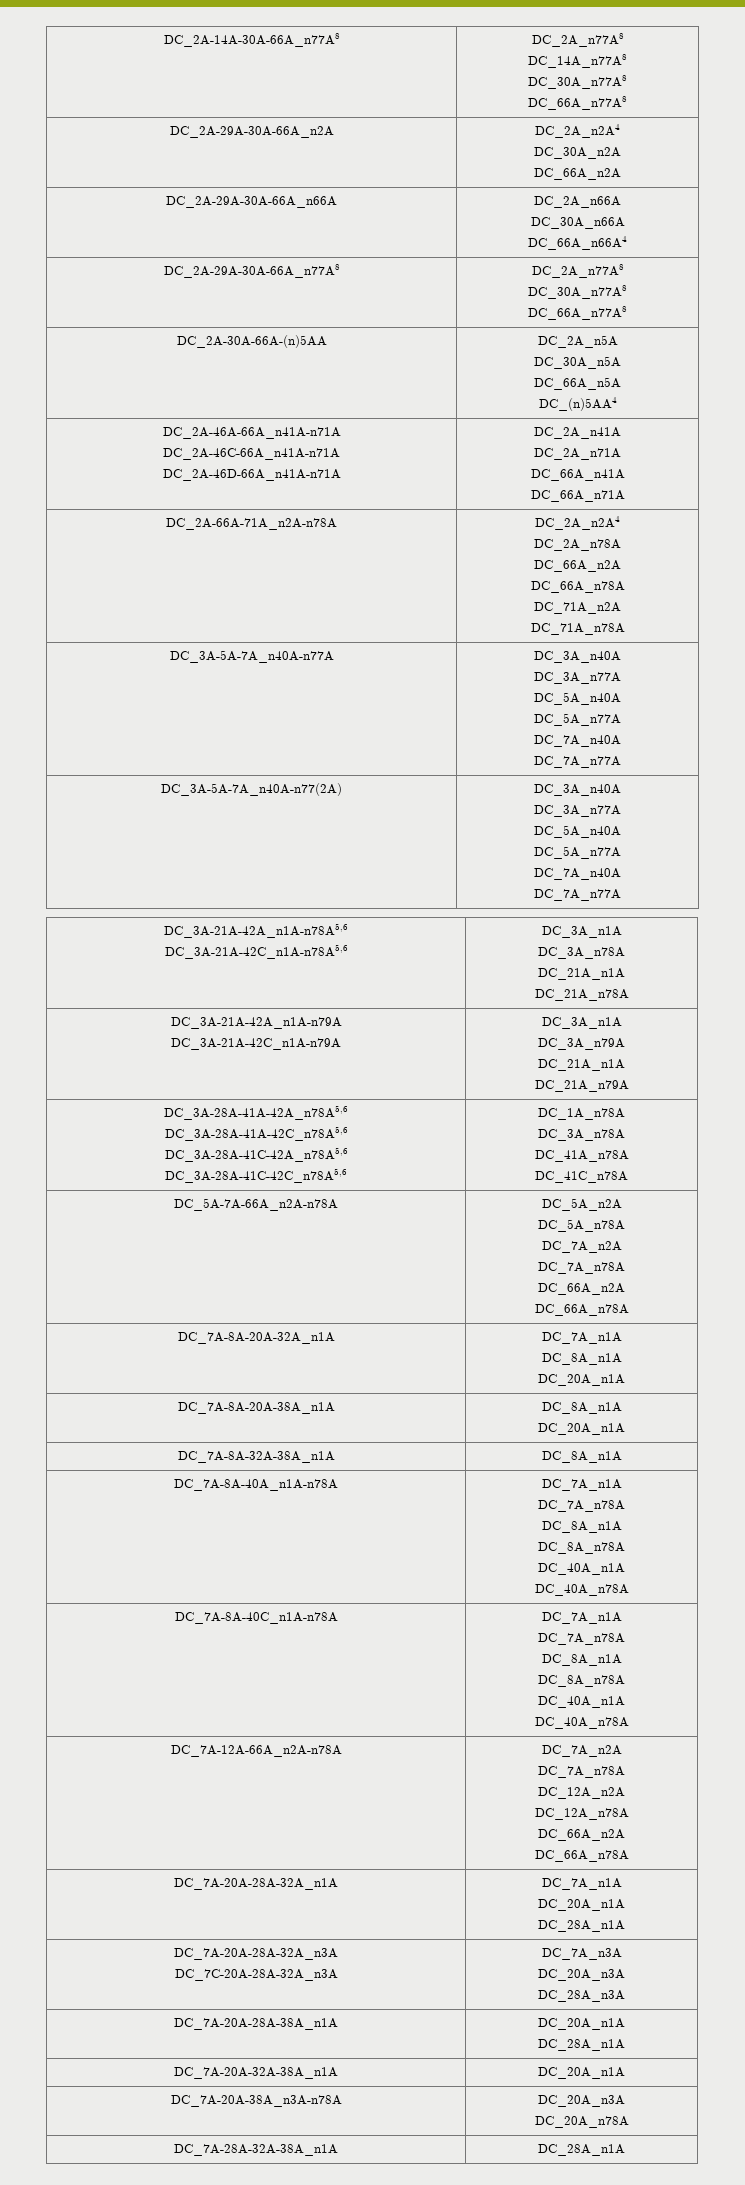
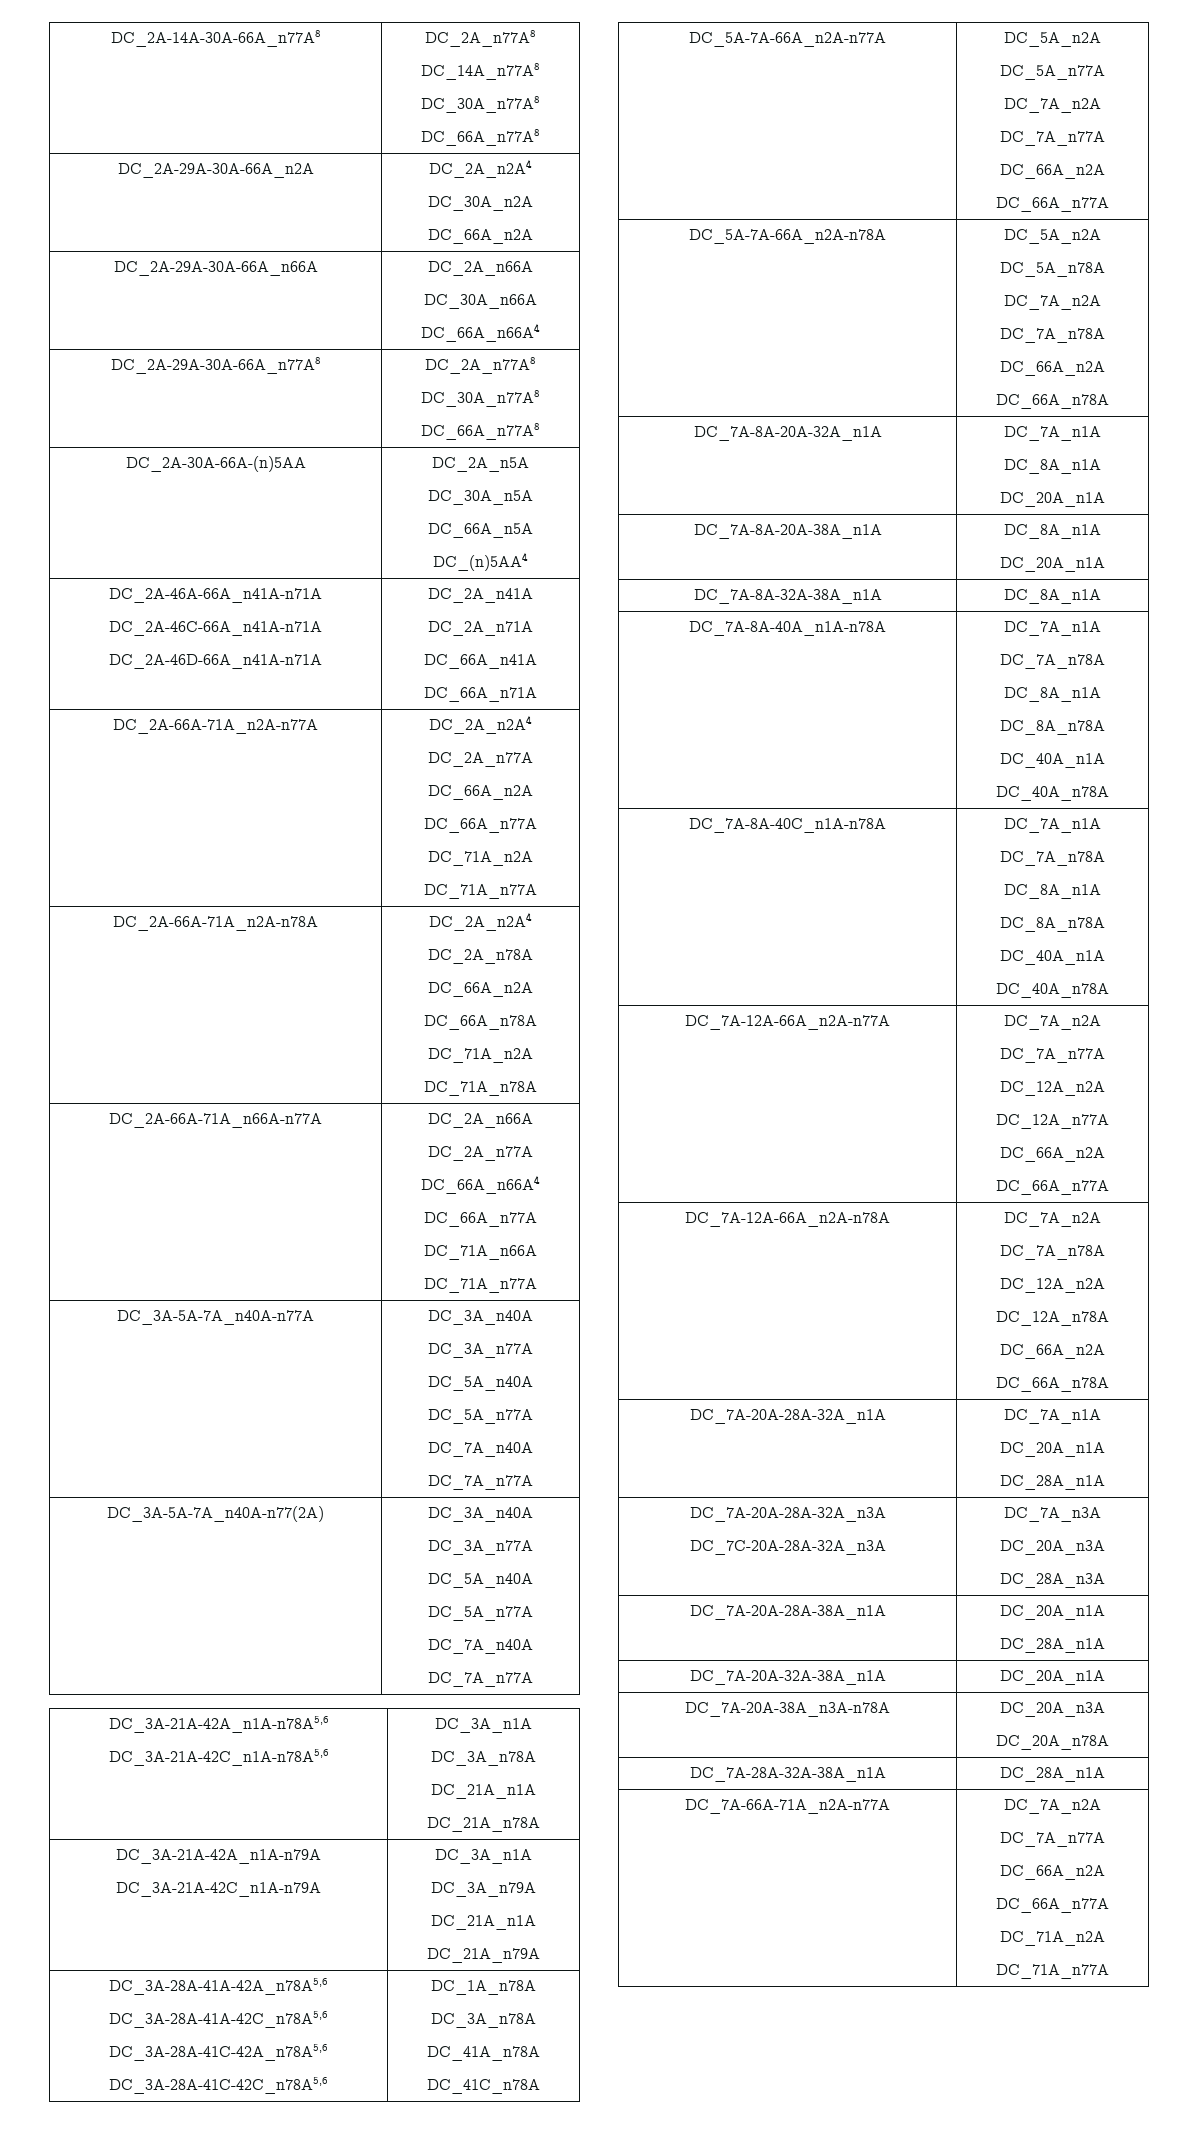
(625, 496) none -> [113,719,318,734] [429,715,532,734] [428,752,533,767] [428,785,533,800] [424,818,537,833] [428,851,533,866] [424,884,537,899] // DC_2A-66A-71A_n2A-n77A | DC_2A_n2A4 // DC_2A_n77A // DC_66A_n2A // DC_66A_n77A // DC_71A_n2A // DC_71A_n77A
(625, 629) none -> [109,1113,322,1128] [428,1113,533,1128] [428,1146,533,1161] [421,1175,540,1194] [424,1212,537,1227] [424,1245,537,1260] [424,1278,537,1293] // DC_2A-66A-71A_n66A-n77A | DC_2A_n66A // DC_2A_n77A // DC_66A_n66A4 // DC_66A_n77A // DC_71A_n66A // DC_71A_n77A
(628, 1177) none -> [689,32,886,47] [1004,32,1101,47] [1000,65,1105,80] [1004,98,1101,113] [1000,131,1105,146] [1000,164,1105,179] [996,197,1109,212] // DC_5A-7A-66A_n2A-n77A | DC_5A_n2A // DC_5A_n77A // DC_7A_n2A // DC_7A_n77A // DC_66A_n2A // DC_66A_n77A
(629, 1723) none -> [685,1015,890,1030] [1004,1015,1101,1030] [1000,1048,1105,1063] [1000,1081,1105,1096] [996,1114,1109,1129] [1000,1147,1105,1162] [996,1180,1109,1195] // DC_7A-12A-66A_n2A-n77A | DC_7A_n2A // DC_7A_n77A // DC_12A_n2A // DC_12A_n77A // DC_66A_n2A // DC_66A_n77A
(625, 2150) none -> [685,1799,890,1814] [1004,1799,1101,1814] [1000,1832,1105,1847] [1000,1865,1105,1880] [996,1898,1109,1913] [1000,1931,1105,1946] [996,1964,1109,1979] // DC_7A-66A-71A_n2A-n77A | DC_7A_n2A // DC_7A_n77A // DC_66A_n2A // DC_66A_n77A // DC_71A_n2A // DC_71A_n77A

